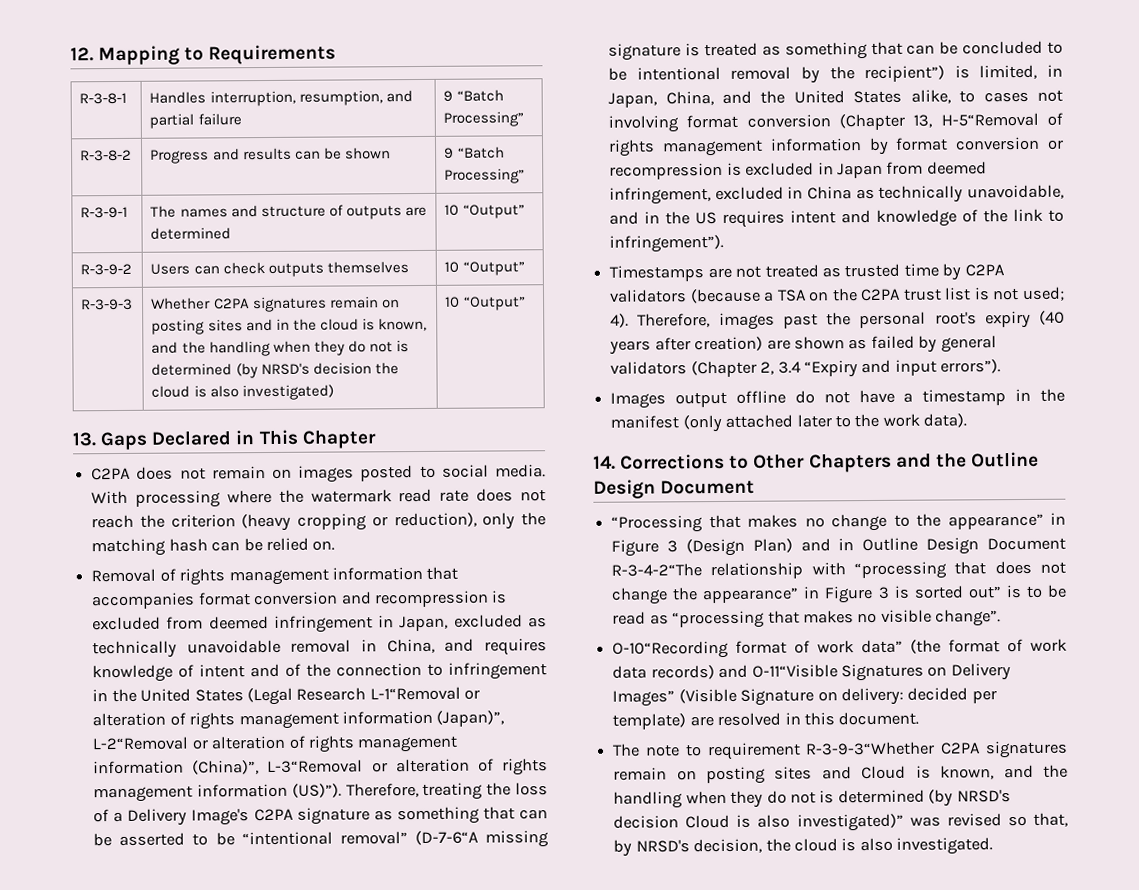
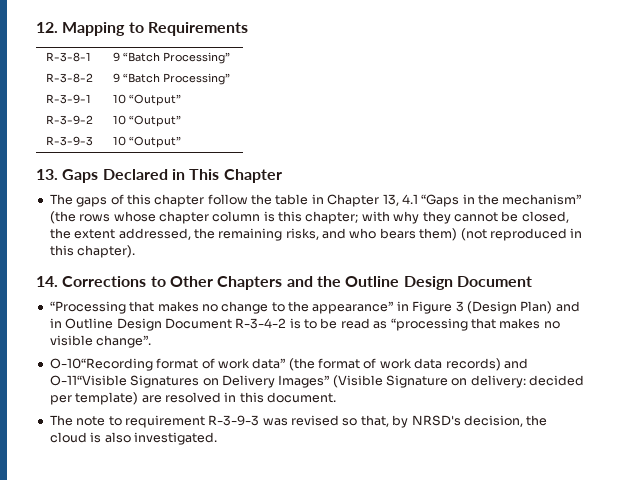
[149,90,413,107] [149,113,242,129] [443,89,504,102] [443,111,525,127] [80,149,133,162] [150,147,391,164] [444,146,505,159] [444,168,526,184] [80,206,129,219] [150,204,427,220] [150,227,232,240] [444,204,525,219] [80,263,133,276] [150,261,409,277] [444,261,525,276] [81,298,134,311] [151,296,400,313] [151,317,427,335] [151,340,409,357] [151,362,399,379] [151,384,334,401] Handles interruption, resumption, and partial failure | 9 “Batch Processing” // R-3-8-2 | Progress and results can be shown | 9 “Batch Processing” // R-3-9-1 | The names and structure of outputs are determined | 10 “Output” // R-3-9-2 | Users can check outputs themselves | 10 “Output” // R-3-9-3 | Whether C2PA signatures remain on posting sites and in the cloud is known, and the handling when they do not is determined (by NRSD's decision the cloud is also investigated) -> [112,52,230,64] [45,73,93,83] [112,73,230,85] [45,94,91,104] [112,94,181,106] [45,115,93,125] [112,115,181,127] [45,136,93,146] 9 “Batch Processing” // R-3-8-2 | 9 “Batch Processing” // R-3-9-1 | 10 “Output” // R-3-9-2 | 10 “Output” // R-3-9-3
[91,464,547,483] [91,488,546,508] [91,512,546,532] [91,537,336,557] [91,566,459,586] [91,590,508,610] [92,614,547,633] [92,638,547,659] [92,662,547,683] [92,686,481,706] [92,710,505,730] [92,735,459,753] [93,758,548,776] [93,782,548,803] [93,806,548,826] [93,830,549,848] [608,40,1063,61] [608,64,1063,84] [608,89,1063,108] [608,112,1063,133] [608,136,1064,157] [609,161,987,180] [609,184,1064,205] [609,208,1064,228] [609,234,725,253] [609,263,1005,282] [609,286,1066,304] [610,310,1065,331] [609,335,997,355] [610,359,1002,378] [610,388,1065,409] [610,413,968,433] C2PA does not remain on images posted to social media. With processing where the watermark read rate does not reach the criterion (heavy cropping or reduction), only the matching hash can be relied on. // Removal of rights management information that accompanies format conversion and recompression is excluded from deemed infringement in Japan, excluded as technically unavoidable removal in China, and requires knowledge of intent and of the connection to infringement in the United States (Legal Research L-1“Removal or alteration of rights management information (Japan)”, L-2“Removal or alteration of rights management information (China)”, L-3“Removal or alteration of rights management information (US)”). Therefore, treating the loss of a Delivery Image's C2PA signature as something that can be asserted to be “intentional removal” (D-7-6“A missing signature is treated as something that can be concluded to be intentional removal by the recipient”) is limited, in Japan, China, and the United States alike, to cases not involving format conversion (Chapter 13, H-5“Removal of rights management information by format conversion or recompression is excluded in Japan from deemed infringement, excluded in China as technically unavoidable, and in the US requires intent and knowledge of the link to infringement”). // Timestamps are not treated as trusted time by C2PA validators (because a TSA on the C2PA trust list is not used; 4). Therefore, images past the personal root's expiry (40 years after creation) are shown as failed by general validators (Chapter 2, 3.4 “Expiry and input errors”). // Images output offline do not have a timestamp in the manifest (only attached later to the work data). -> [49,194,582,207] [49,211,569,224] [49,228,583,241] [49,245,136,258] The gaps of this chapter follow the table in Chapter 13, 4.1 “Gaps in the mechanism” (the rows whose chapter column is this chapter; with why they cannot be closed, the extent addressed, the remaining risks, and who bears them) (not reproduced in this chapter).
[611,560,1066,580] [611,585,1002,605] R-3-4-2“The relationship with “processing that does not change the appearance” in Figure 3 is sorted out” -> [235,318,287,329] R-3-4-2
[805,740,1068,759] [613,764,1068,785] [613,789,1011,809] [613,813,904,832] R-3-9-3“Whether C2PA signatures remain on posting sites and Cloud is known, and the handling when they do not is determined (by NRSD's decision Cloud is also investigated)” -> [208,415,260,426] R-3-9-3

